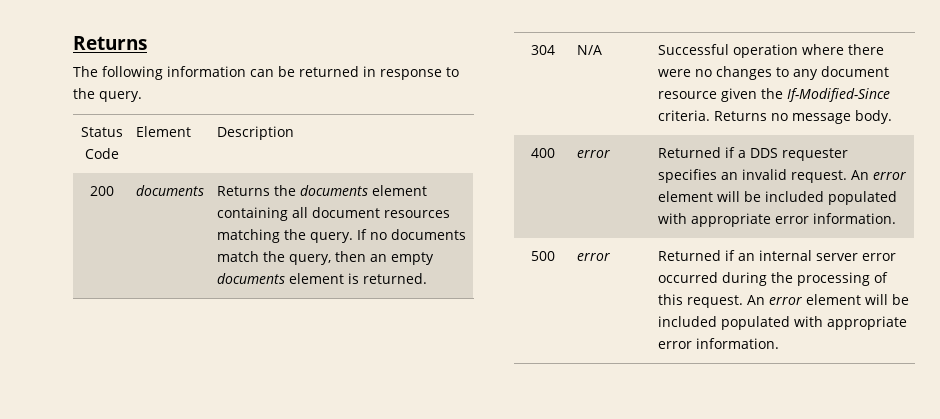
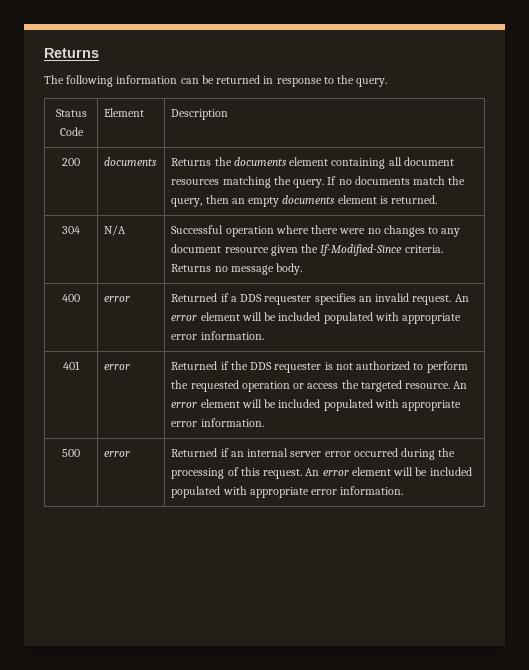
(896, 218) none -> [63,361,80,370] [104,364,131,370] [171,361,468,373] [171,380,468,392] [171,399,462,411] [171,418,264,427] // 401 | error | Returned if the DDS requester is not authorized to perform the requested operation or access the targeted resource. An error element will be included populated with appropriate error information.

